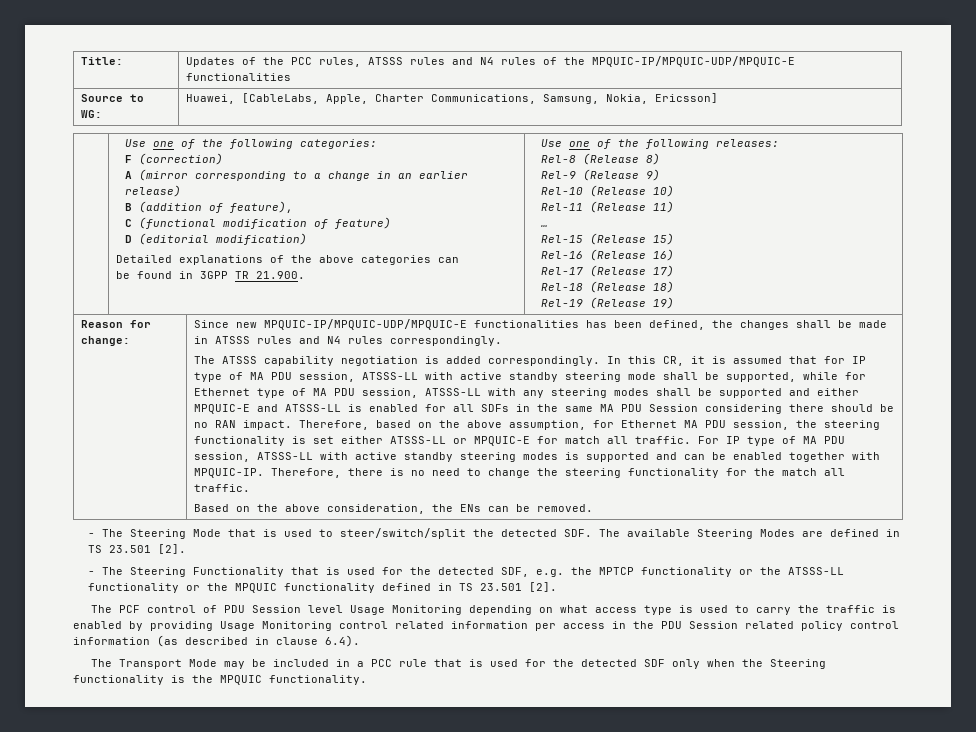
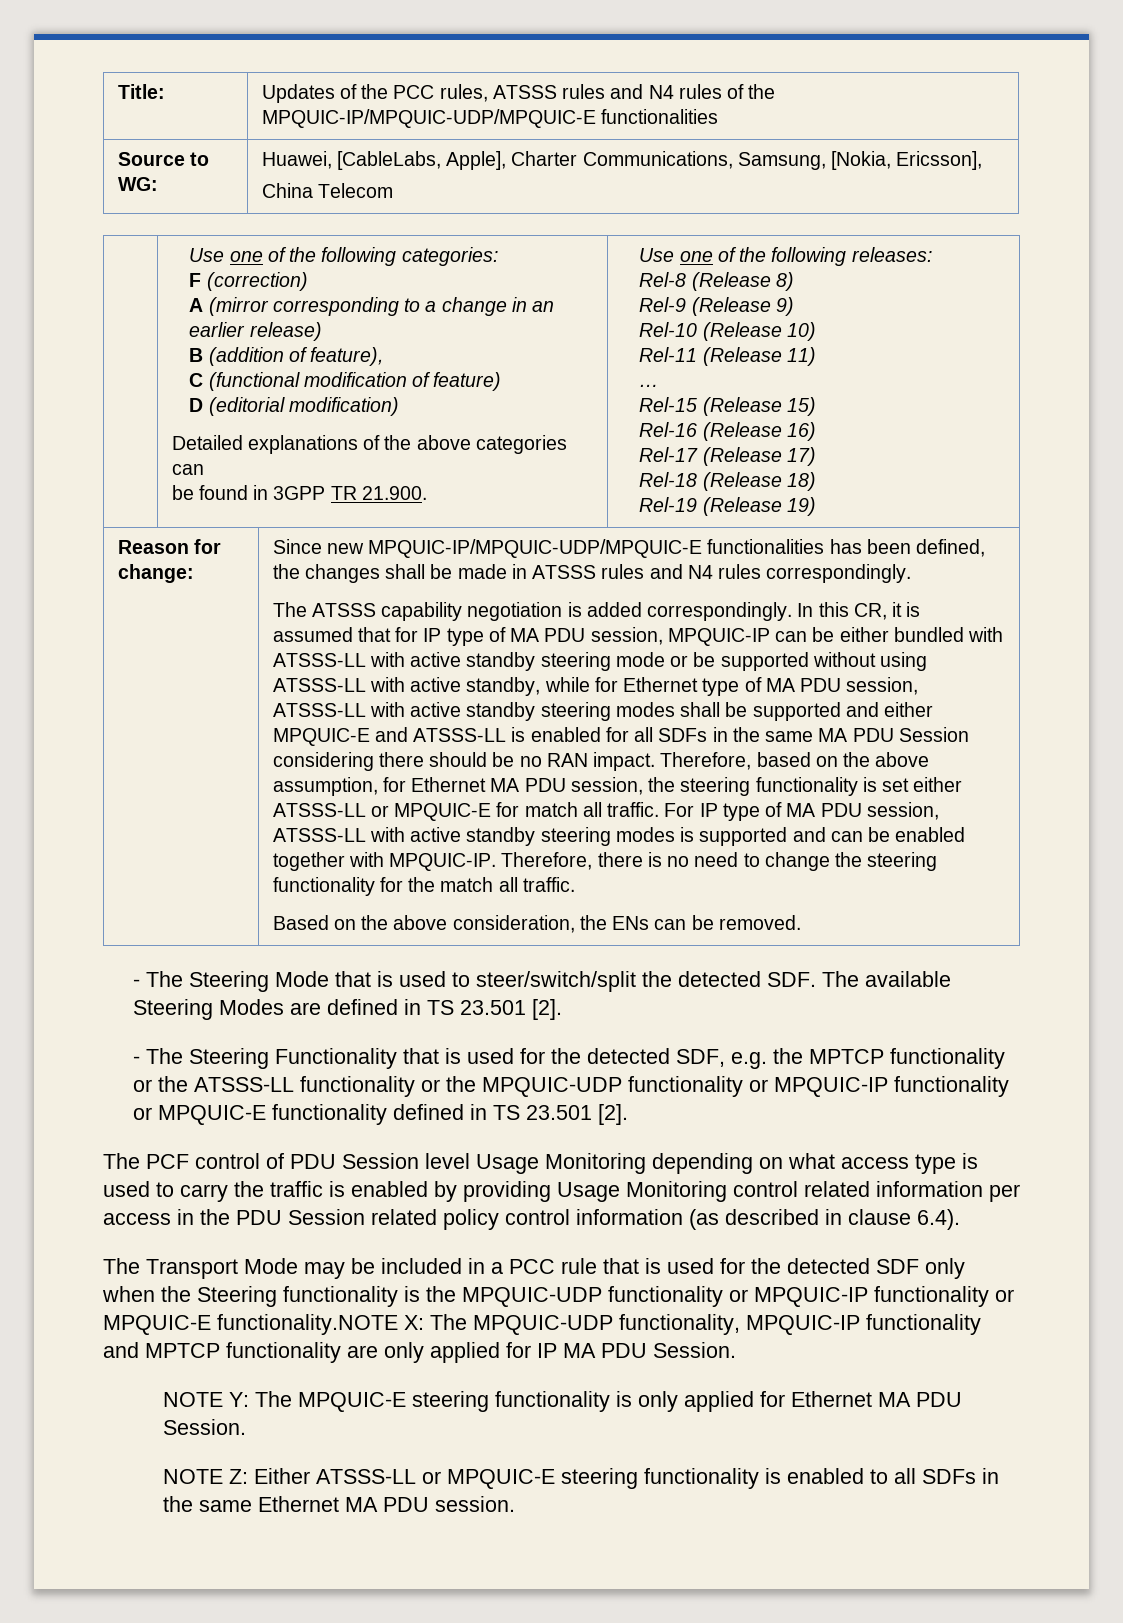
[325,94,368,104] Apple, -> [446,151,507,170] Apple],
[605,93,718,104] Nokia, Ericsson] -> [831,151,983,170] [261,183,393,198] [Nokia, Ericsson], // China Telecom
(355, 377) none -> [667,627,1004,646] MPQUIC-IP can be either bundled with
[662,372,796,382] shall be supported, -> [670,652,928,671] [272,677,541,696] or be supported without using ATSSS-LL with active standby,
[522,390,544,398] any -> [410,702,536,721] active standby
[235,583,278,593] MPQUIC -> [481,1076,1009,1097] [132,1105,266,1125] MPQUIC-UDP functionality or MPQUIC-IP functionality or MPQUIC-E
[220,675,367,685] MPQUIC functionality. -> [462,1286,1014,1307] [103,1314,981,1335] [103,1342,736,1363] [162,1391,962,1412] [162,1419,246,1435] [162,1468,999,1489] [162,1496,515,1512] MPQUIC-UDP functionality or MPQUIC-IP functionality or MPQUIC-E functionality.NOTE X: The MPQUIC-UDP functionality, MPQUIC-IP functionality and MPTCP functionality are only applied for IP MA PDU Session. // NOTE Y: The MPQUIC-E steering functionality is only applied for Ethernet MA PDU Session. // NOTE Z: Either ATSSS-LL or MPQUIC-E steering functionality is enabled to all SDFs in the same Ethernet MA PDU session.

